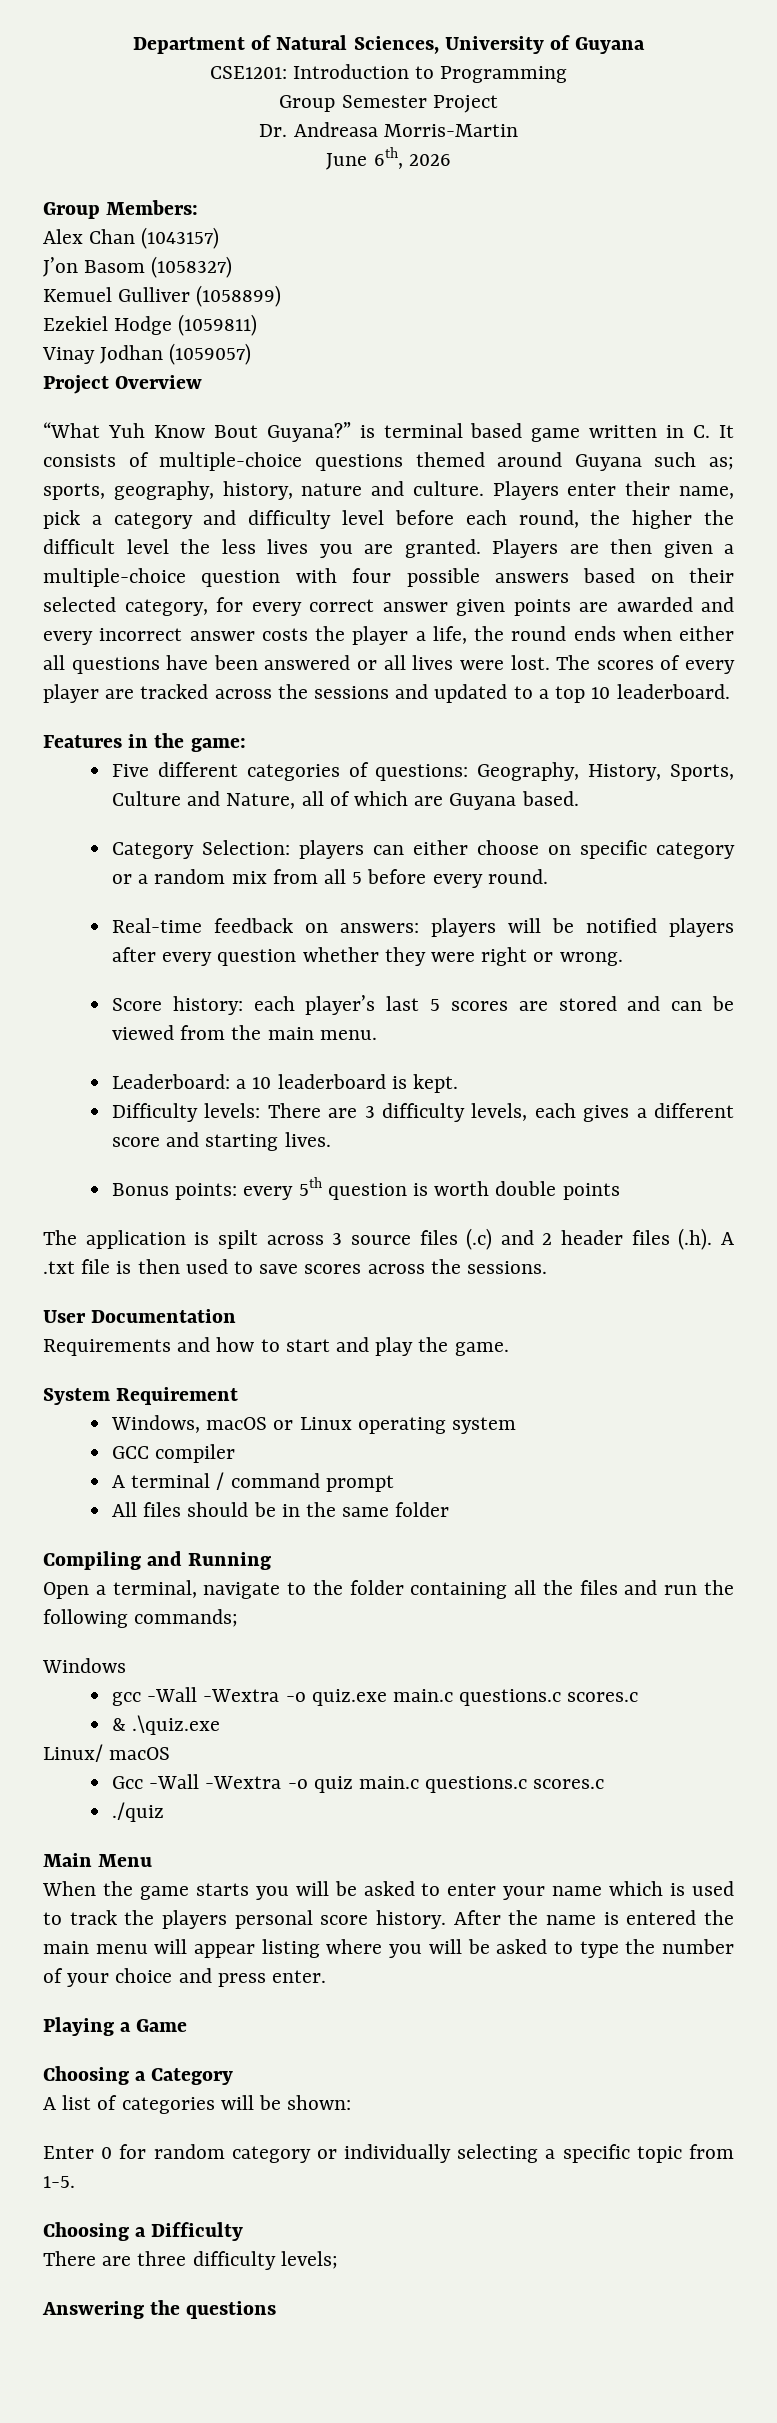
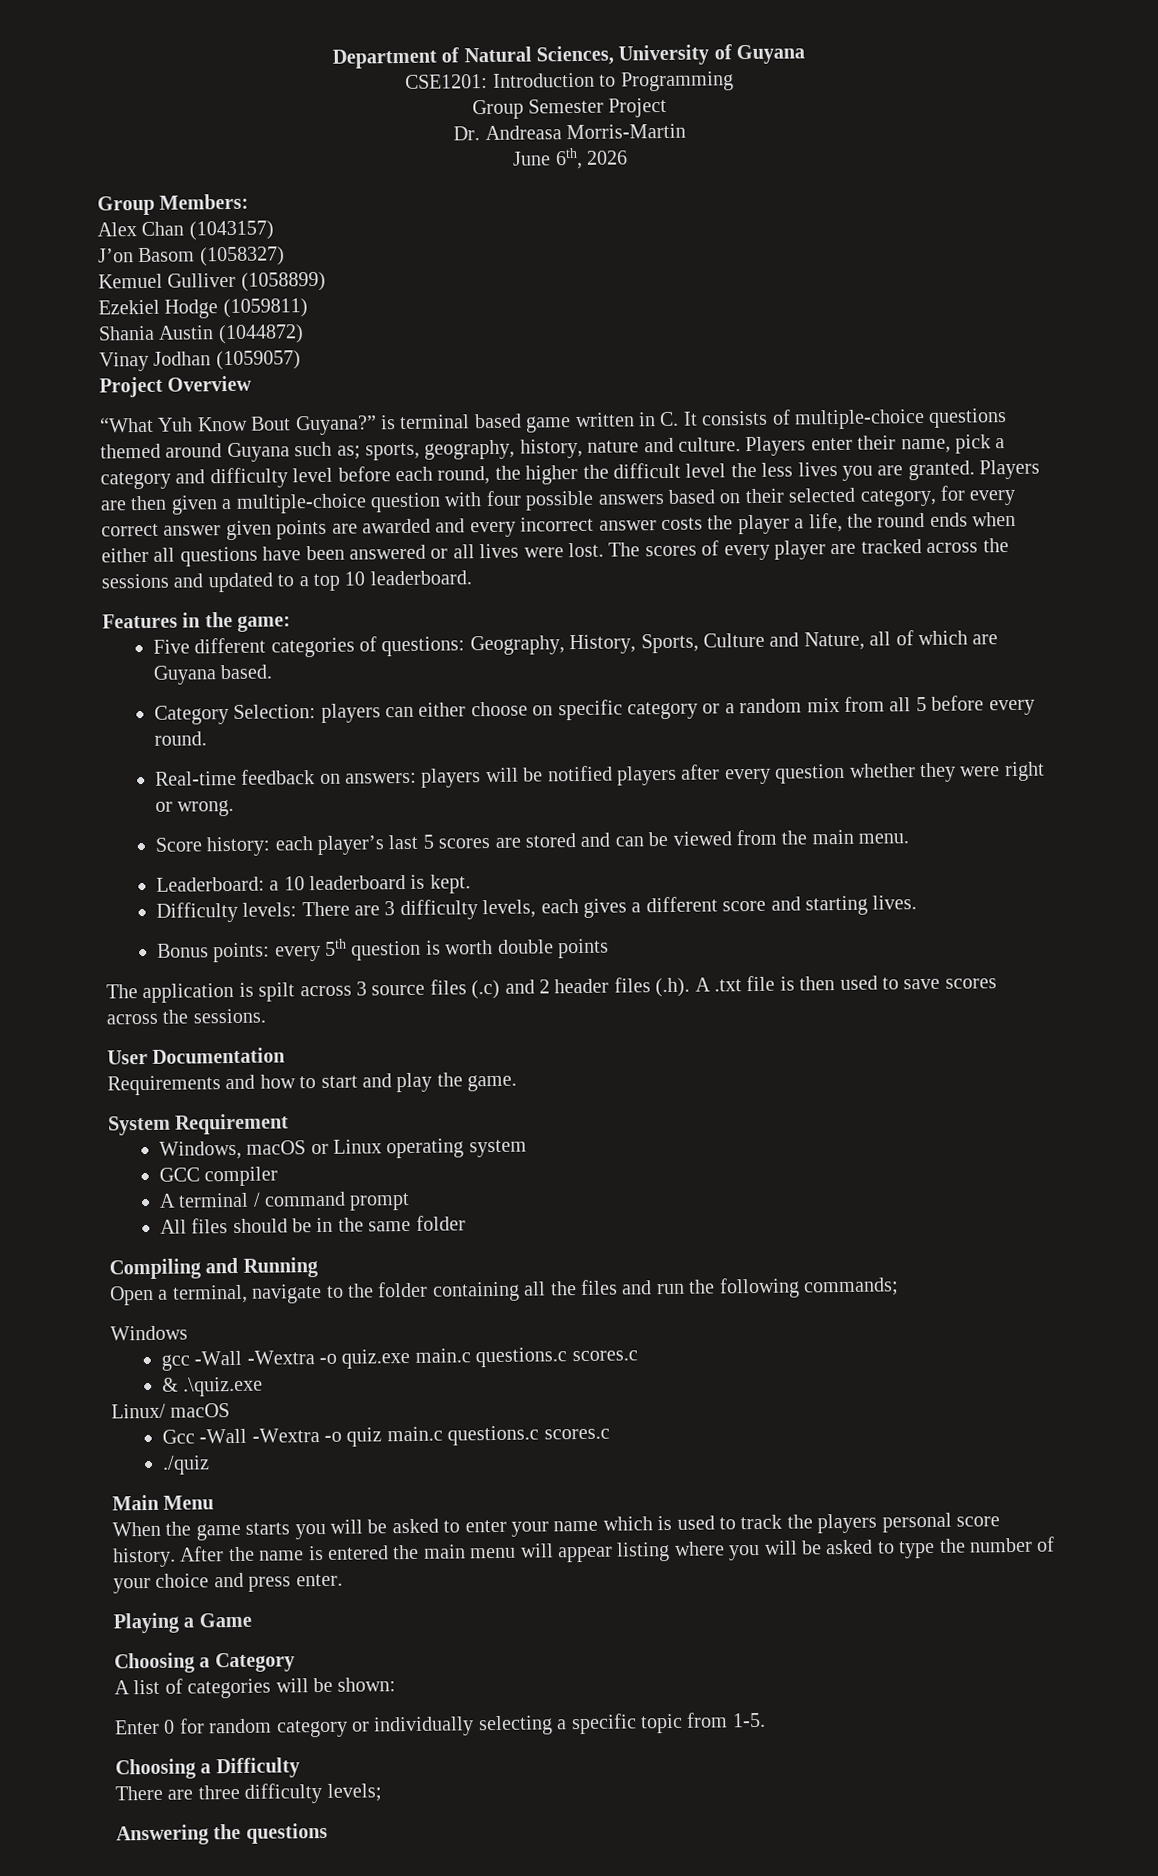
(258, 325) none -> [98,324,304,345] // Shania Austin (1044872)

